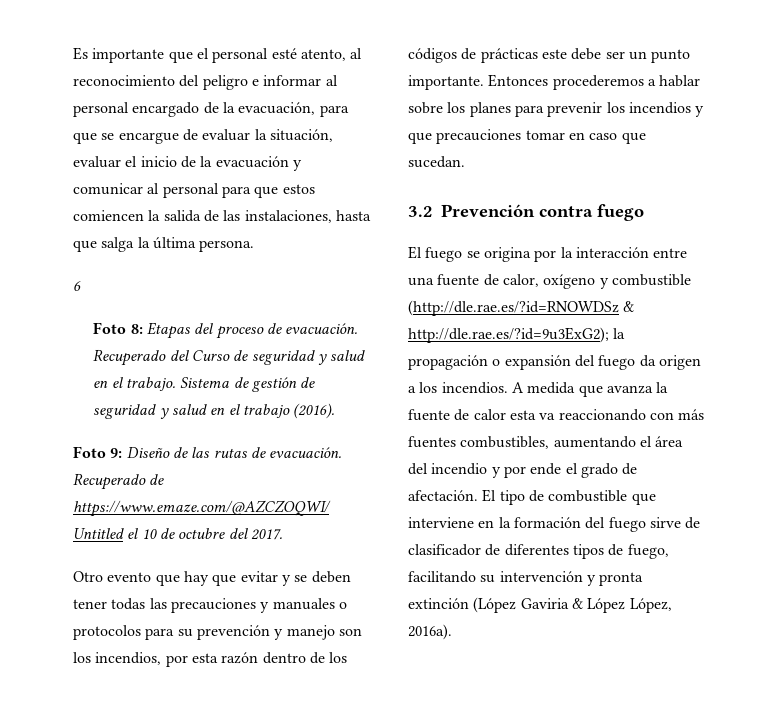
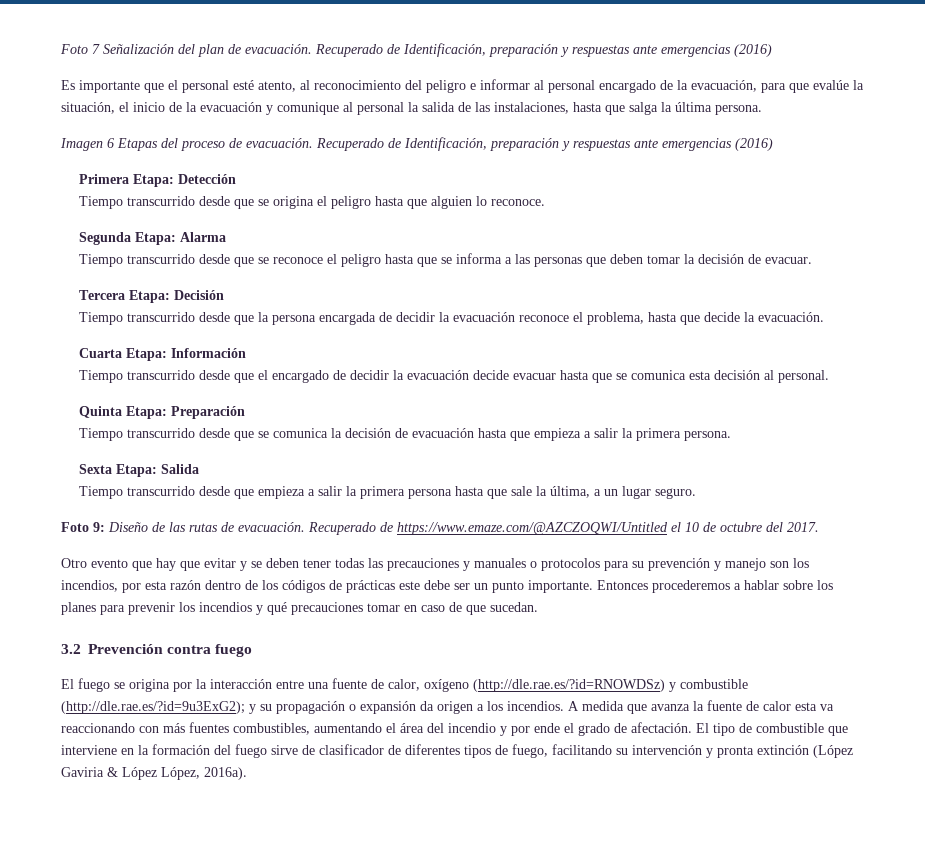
(73, 53) none -> [60,43,772,57] Foto 7 Señalización del plan de evacuación. Recuperado de Identificación, preparación y respuestas ante emergencias (2016) //
[101,129,251,144] se encargue de evaluar -> [813,80,849,90] evalúe
[73,156,121,168] evaluar -> (115, 108) none
[73,183,315,198] [73,210,144,221] comunicar al personal para que estos comiencen -> [277,102,404,115] comunique al personal
(255, 246) none -> [60,138,103,151] Imagen
[93,322,143,334] // Foto 8: -> (114, 143) none
[169,350,366,365] [93,377,316,392] [93,403,336,419] del Curso de seguridad y salud en el trabajo. Sistema de gestión de seguridad y salud en el trabajo (2016). -> [388,137,773,151] [78,174,236,187] [78,196,545,209] [78,232,226,245] [78,253,812,267] [78,290,224,303] [78,312,824,325] [78,348,246,361] [78,370,829,383] [78,406,245,419] [78,428,731,441] [78,464,199,477] [78,486,696,499] de Identificación, preparación y respuestas ante emergencias (2016) // Primera Etapa: Detección // Tiempo transcurrido desde que se origina el peligro hasta que alguien lo reconoce. // Segunda Etapa: Alarma // Tiempo transcurrido desde que se reconoce el peligro hasta que se informa a las personas que deben tomar la decisión de evacuar. // Tercera Etapa: Decisión // Tiempo transcurrido desde que la persona encargada de decidir la evacuación reconoce el problema, hasta que decide la evacuación. // Cuarta Etapa: Información // Tiempo transcurrido desde que el encargado de decidir la evacuación decide evacuar hasta que se comunica esta decisión al personal. // Quinta Etapa: Preparación // Tiempo transcurrido desde que se comunica la decisión de evacuación hasta que empieza a salir la primera persona. // Sexta Etapa: Salida // Tiempo transcurrido desde que empieza a salir la primera persona hasta que sale la última, a un lugar seguro.
[408,132,432,144] que -> [267,602,287,615] qué
(618, 136) none -> [449,602,462,612] de
(596, 281) none -> [473,679,665,692] (http://dle.rae.es/?id=RNOWDSz)
[408,300,635,316] [408,327,626,343] (http://dle.rae.es/?id=RNOWDSz & http://dle.rae.es/?id=9u3ExG2); la -> [61,701,272,714] (http://dle.rae.es/?id=9u3ExG2); y su
[574,355,636,370] del fuego -> (416, 707) none

